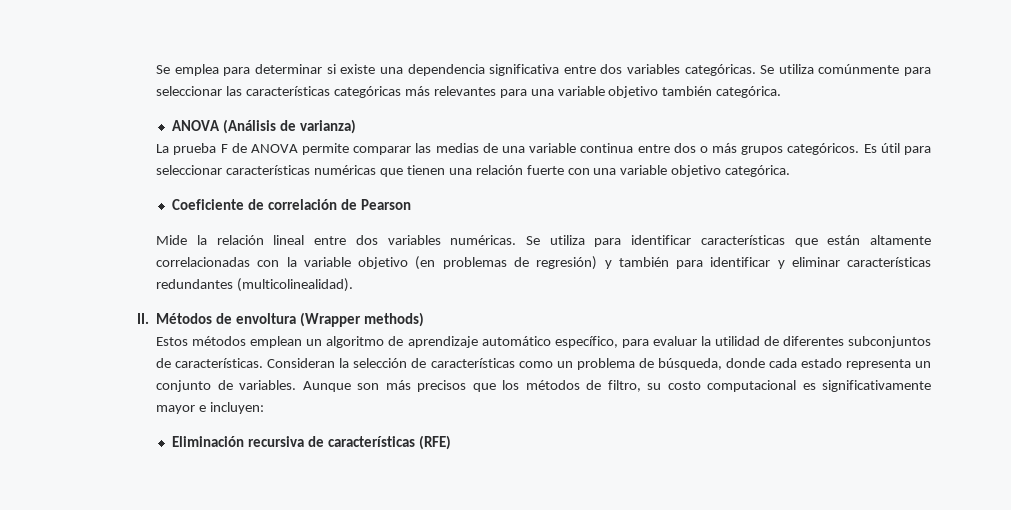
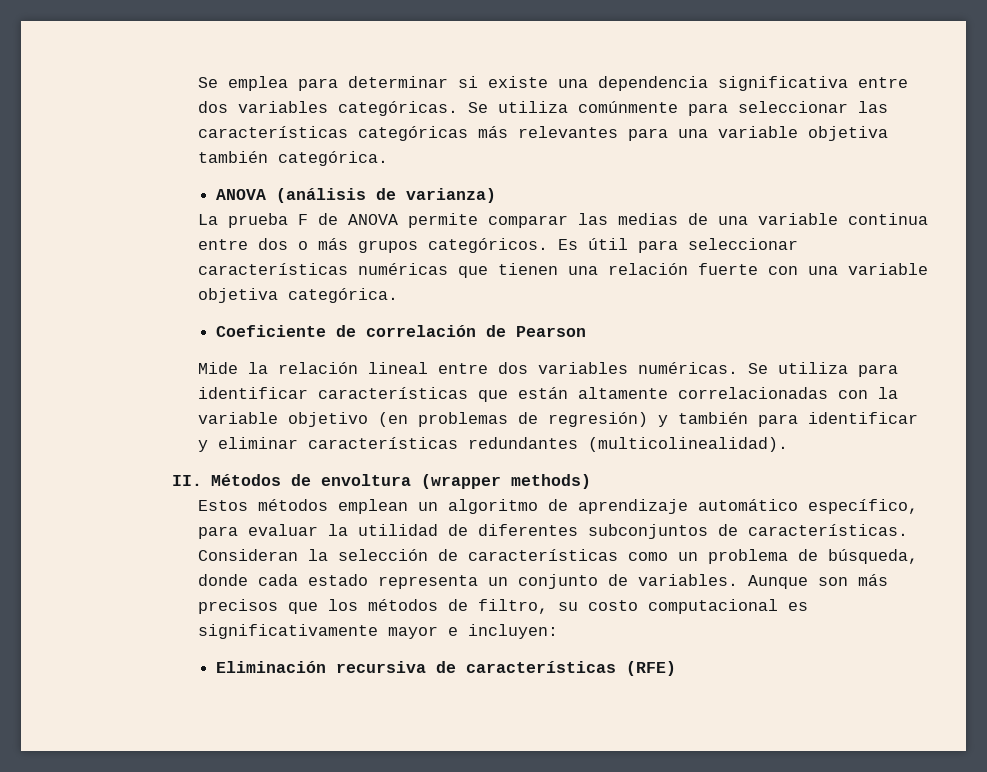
[608,86,659,98] objetivo -> [807,126,888,141] objetiva
[223,119,277,134] (Análisis -> [276,188,367,203] (análisis
[671,165,722,177] objetivo -> [197,288,278,303] objetiva
[300,312,362,327] (Wrapper -> [420,474,501,489] (wrapper

